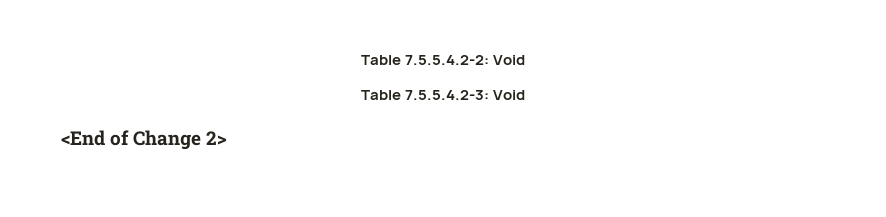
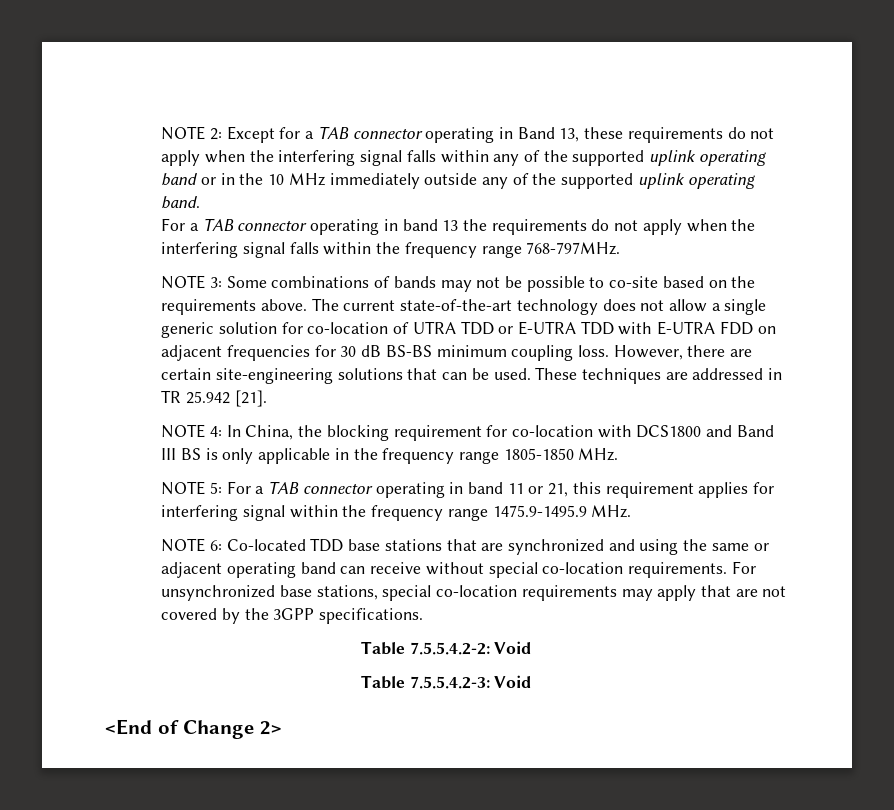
(360, 60) none -> [161,126,775,143] [161,150,766,166] [161,173,755,189] [161,196,201,209] [161,218,756,235] [161,242,621,258] [161,275,756,292] [161,298,767,315] [161,321,776,338] [161,345,753,361] [161,367,783,384] [161,390,267,407] [161,424,774,441] [161,448,619,464] [161,481,775,498] [161,505,632,521] [161,538,769,555] [161,561,756,578] [161,585,787,601] [161,608,424,624] NOTE 2: Except for a TAB connector operating in Band 13, these requirements do not apply when the interfering signal falls within any of the supported uplink operating band or in the 10 MHz immediately outside any of the supported uplink operating band. // For a TAB connector operating in band 13 the requirements do not apply when the interfering signal falls within the frequency range 768-797MHz. // NOTE 3: Some combinations of bands may not be possible to co-site based on the requirements above. The current state-of-the-art technology does not allow a single generic solution for co-location of UTRA TDD or E-UTRA TDD with E-UTRA FDD on adjacent frequencies for 30 dB BS-BS minimum coupling loss. However, there are certain site-engineering solutions that can be used. These techniques are addressed in TR 25.942 [21]. // NOTE 4: In China, the blocking requirement for co-location with DCS1800 and Band III BS is only applicable in the frequency range 1805-1850 MHz. // NOTE 5: For a TAB connector operating in band 11 or 21, this requirement applies for interfering signal within the frequency range 1475.9-1495.9 MHz. // NOTE 6: Co-located TDD base stations that are synchronized and using the same or adjacent operating band can receive without special co-location requirements. For unsynchronized base stations, special co-location requirements may apply that are not covered by the 3GPP specifications. //

